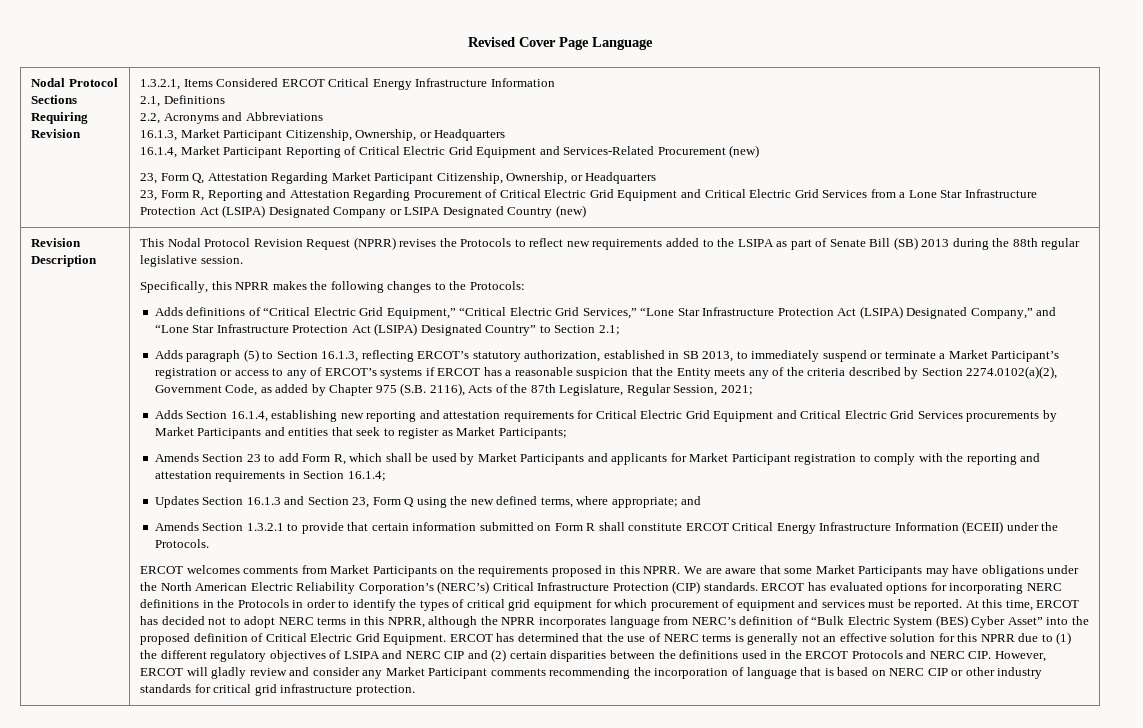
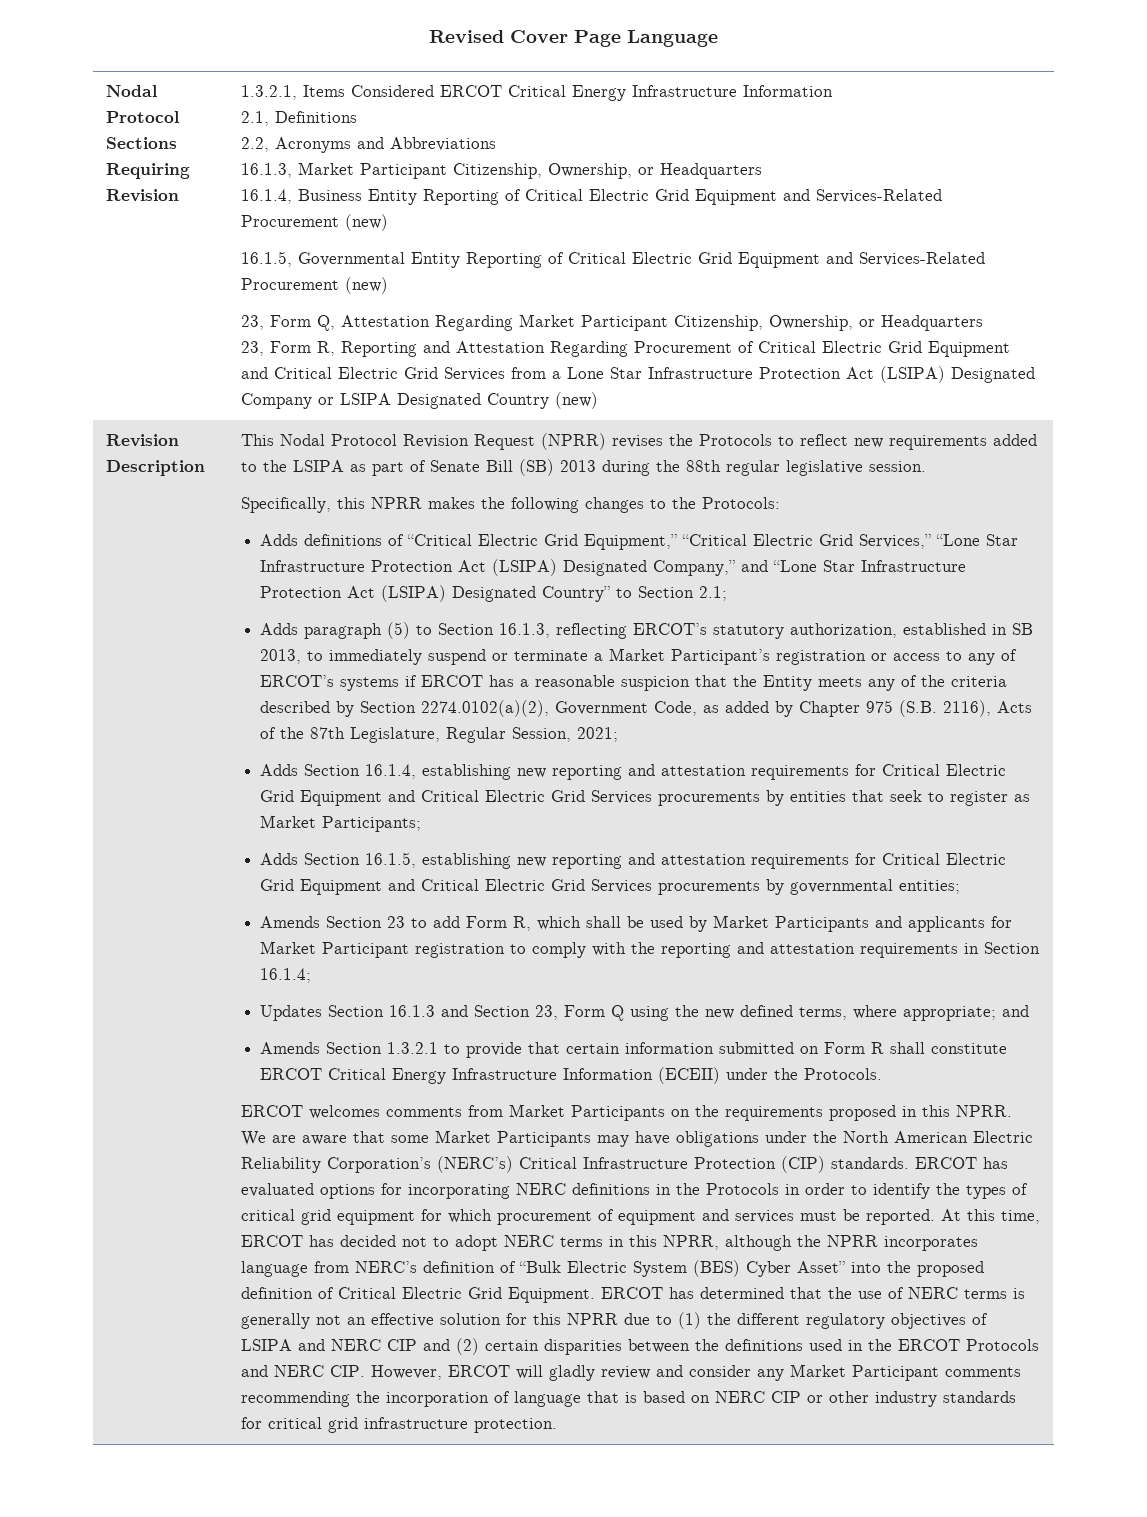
[180,146,283,158] Market Participant -> [298,189,943,205] [241,214,389,231] [241,251,461,268] Business Entity Reporting of Critical Electric Grid Equipment and Services-Related Procurement (new) // 16.1.5, Governmental Entity
[154,427,285,439] Market Participants and -> (784, 798) none
(567, 433) none -> [259,852,1006,869] [259,879,960,895] // Adds Section 16.1.5, establishing new reporting and attestation requirements for Critical Electric Grid Equipment and Critical Electric Grid Services procurements by governmental entities;

